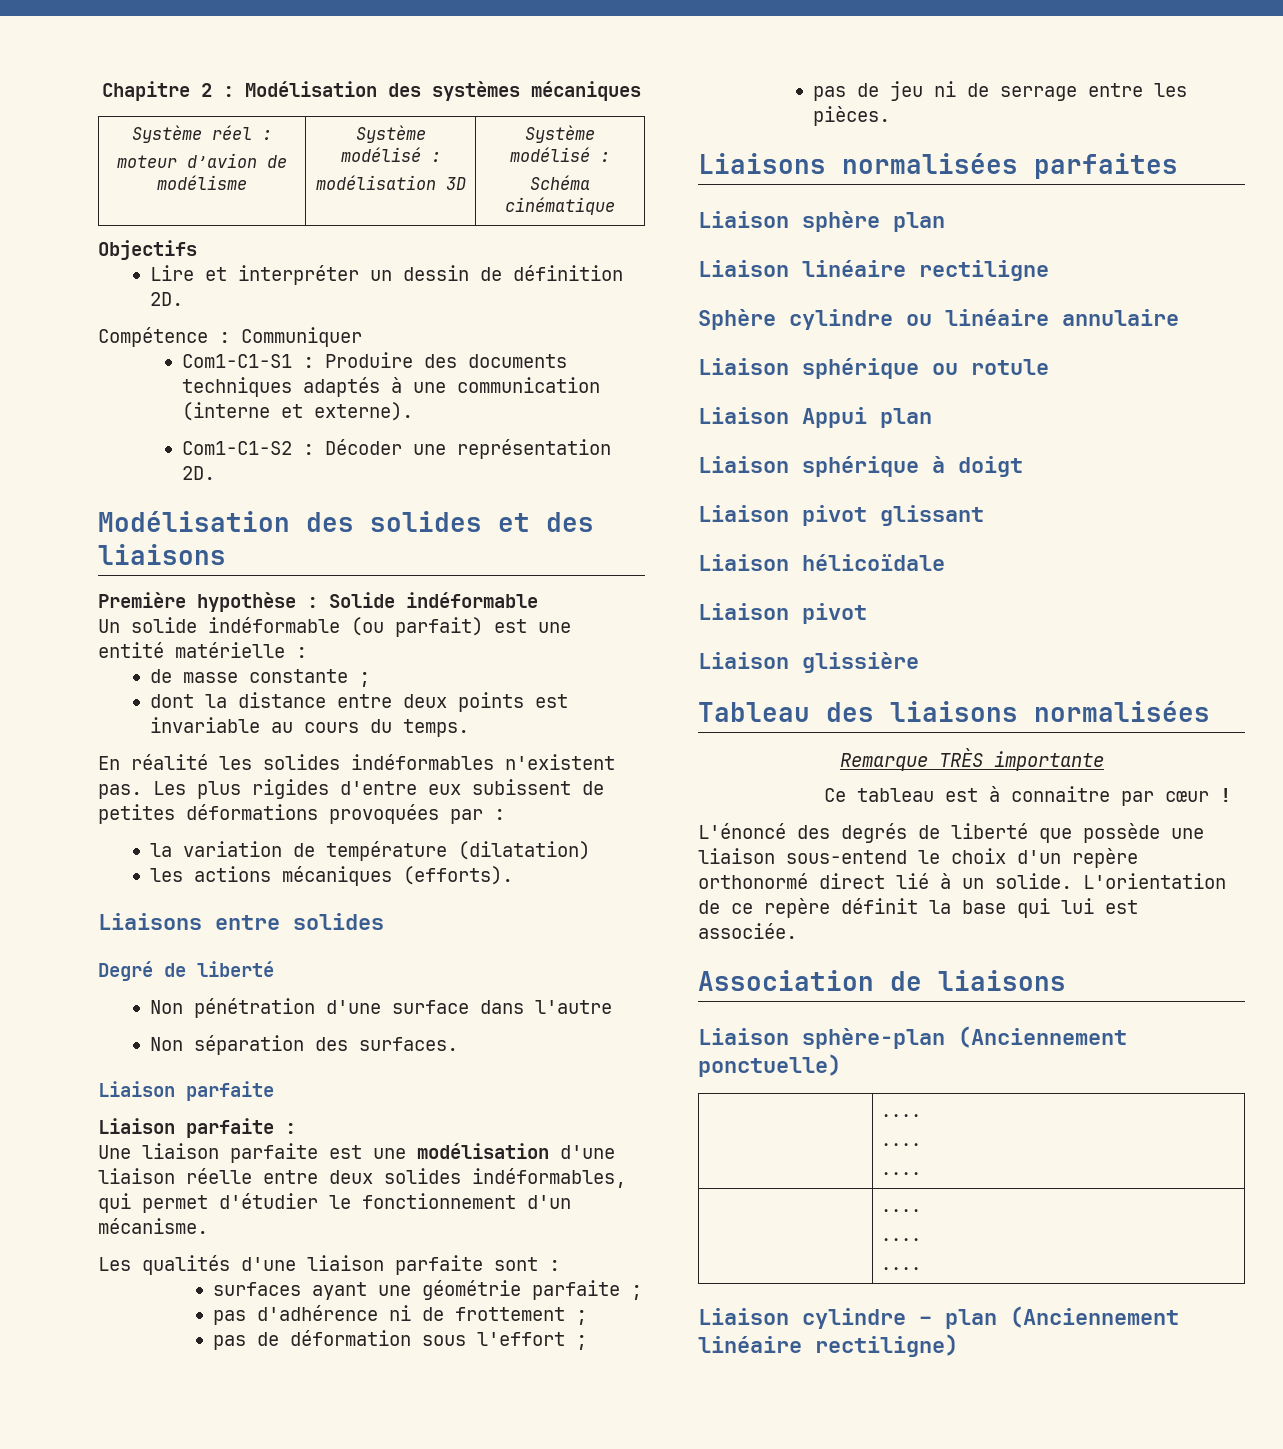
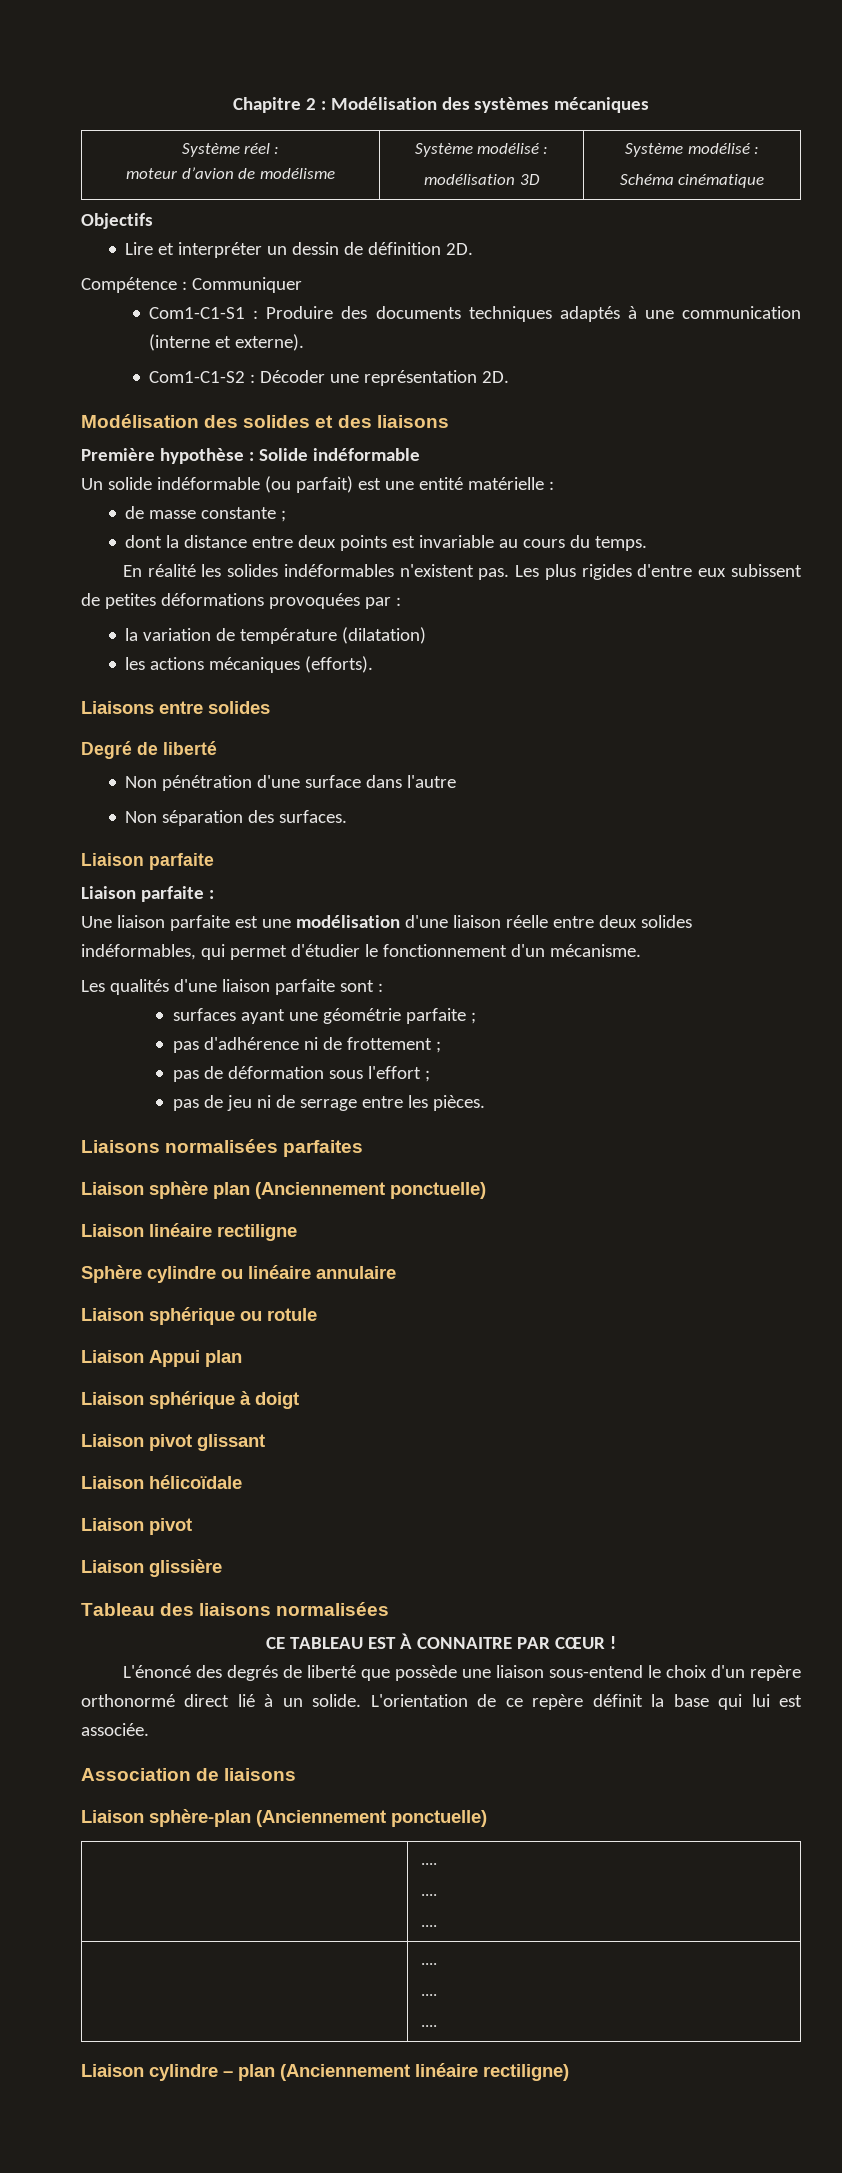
(945, 222) none -> [255,1182,486,1199] (Anciennement ponctuelle)
[839,748,1104,771] [823,786,1209,806] Remarque TRÈS importante // Ce tableau est à connaitre par cœur -> [266,1633,605,1649] CE TABLEAU EST À CONNAITRE PAR CŒUR

